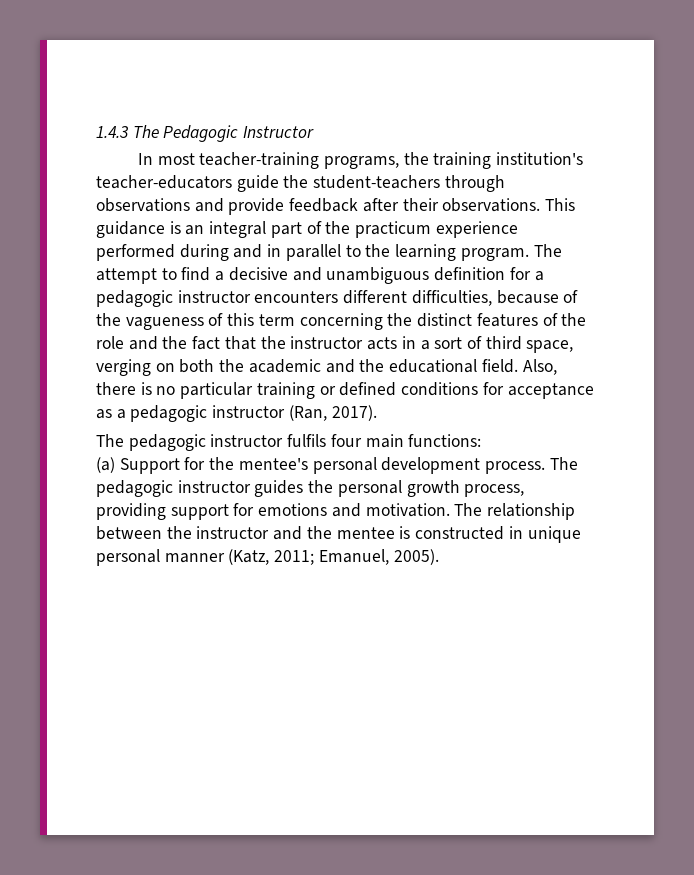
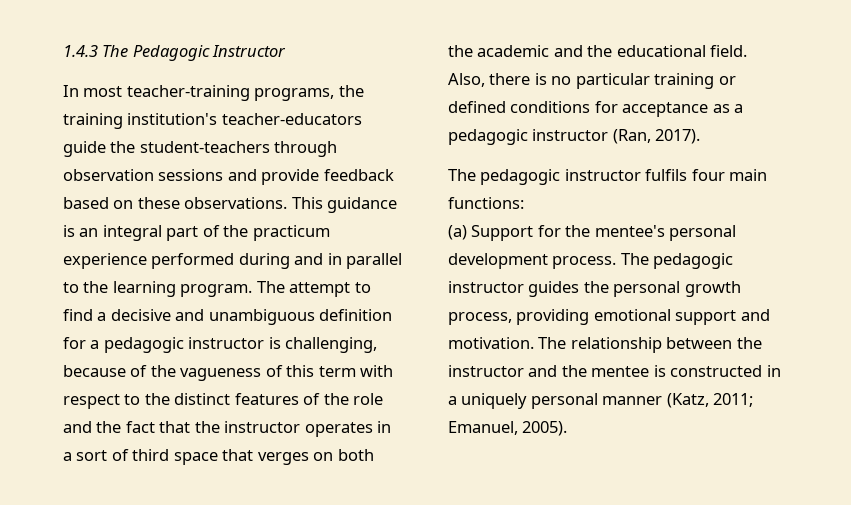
[96,198,190,212] observations -> [63,169,224,181] observation sessions
[362,198,439,212] after their -> [63,197,180,209] based on these
[254,290,492,306] encounters different difficulties, -> [268,337,378,353] is challenging,
[299,313,383,330] concerning -> [360,365,394,377] [63,394,141,409] with respect to
[367,337,398,350] acts -> [304,422,373,437] operates
[526,340,574,353] [96,359,151,376] space, verging -> [173,449,309,465] space that verges
[170,503,328,520] support for emotions -> [593,309,737,325] emotional support
[527,526,581,543] unique -> [448,393,528,409] a uniquely

